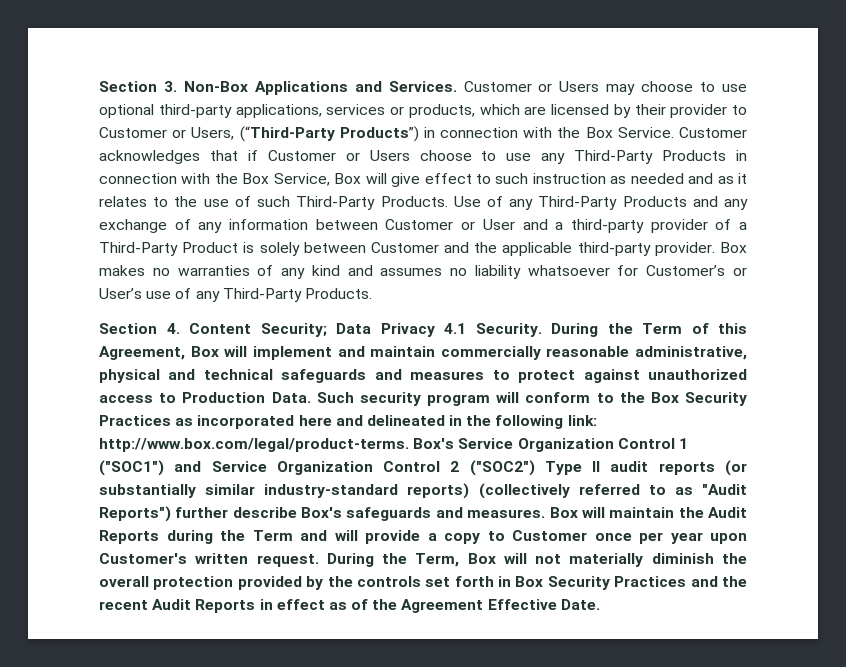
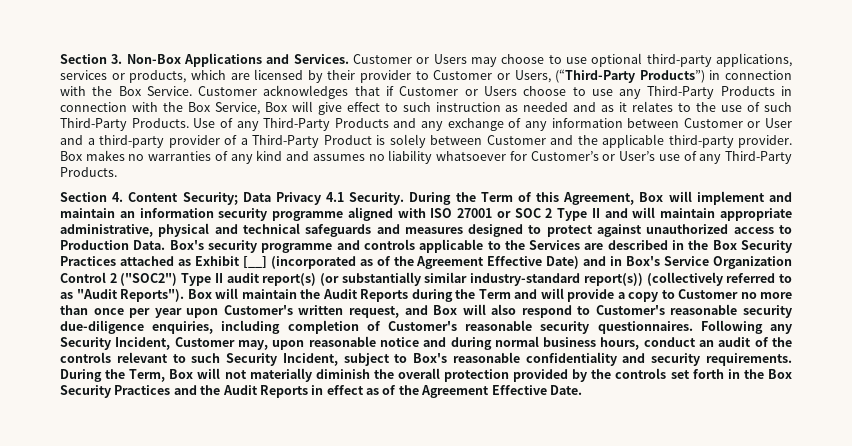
[440,346,630,360] commercially reasonable -> [119,207,792,221] an information security programme aligned with ISO 27001 or SOC 2 Type II and will maintain appropriate
(485, 375) none -> [468,224,524,237] designed
[316,392,747,406] [99,415,597,429] [99,438,688,452] [99,460,202,476] Such security program will conform to the Box Security Practices as incorporated here and delineated in the following link: http://www.box.com/legal/product-terms. Box's Service Organization Control 1 ("SOC1") and -> [169,239,792,253] [60,256,661,269] Box's security programme and controls applicable to the Services are described in the Box Security Practices attached as Exhibit [__] (incorporated as of the Agreement Effective Date) and in Box's
[658,462,715,475] reports -> [262,273,317,286] report(s)
[407,483,470,499] reports) -> [583,273,643,286] report(s))
[99,506,546,522] Reports") further describe Box's safeguards and measures. -> [120,289,184,302] Reports").
(587, 535) none -> [740,292,792,299] [60,305,88,315] no more than
[256,554,319,567] request. -> [348,304,792,318] [60,320,792,334] [60,336,792,350] [60,352,792,366] request, and Box will also respond to Customer's reasonable security due-diligence enquiries, including completion of Customer's reasonable security questionnaires. Following any Security Incident, Customer may, upon reasonable notice and during normal business hours, conduct an audit of the controls relevant to such Security Incident, subject to Box's reasonable confidentiality and security requirements.
(512, 581) none -> [743,369,764,379] the
[99,600,148,610] recent -> (221, 390) none

